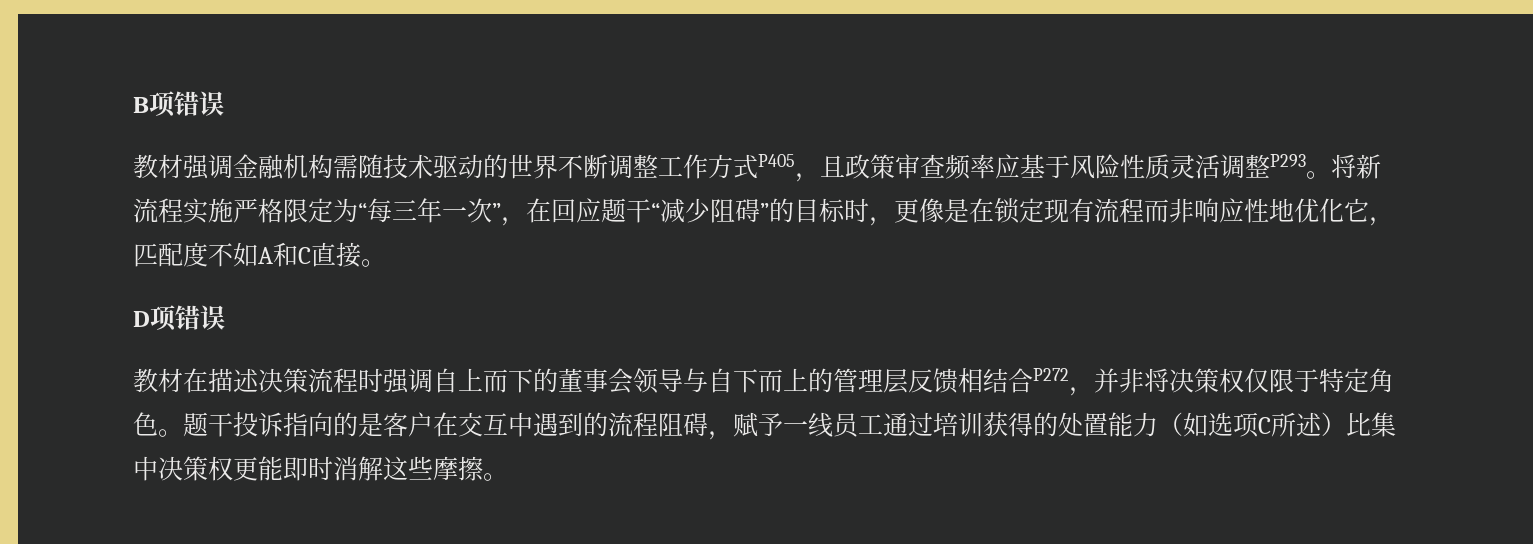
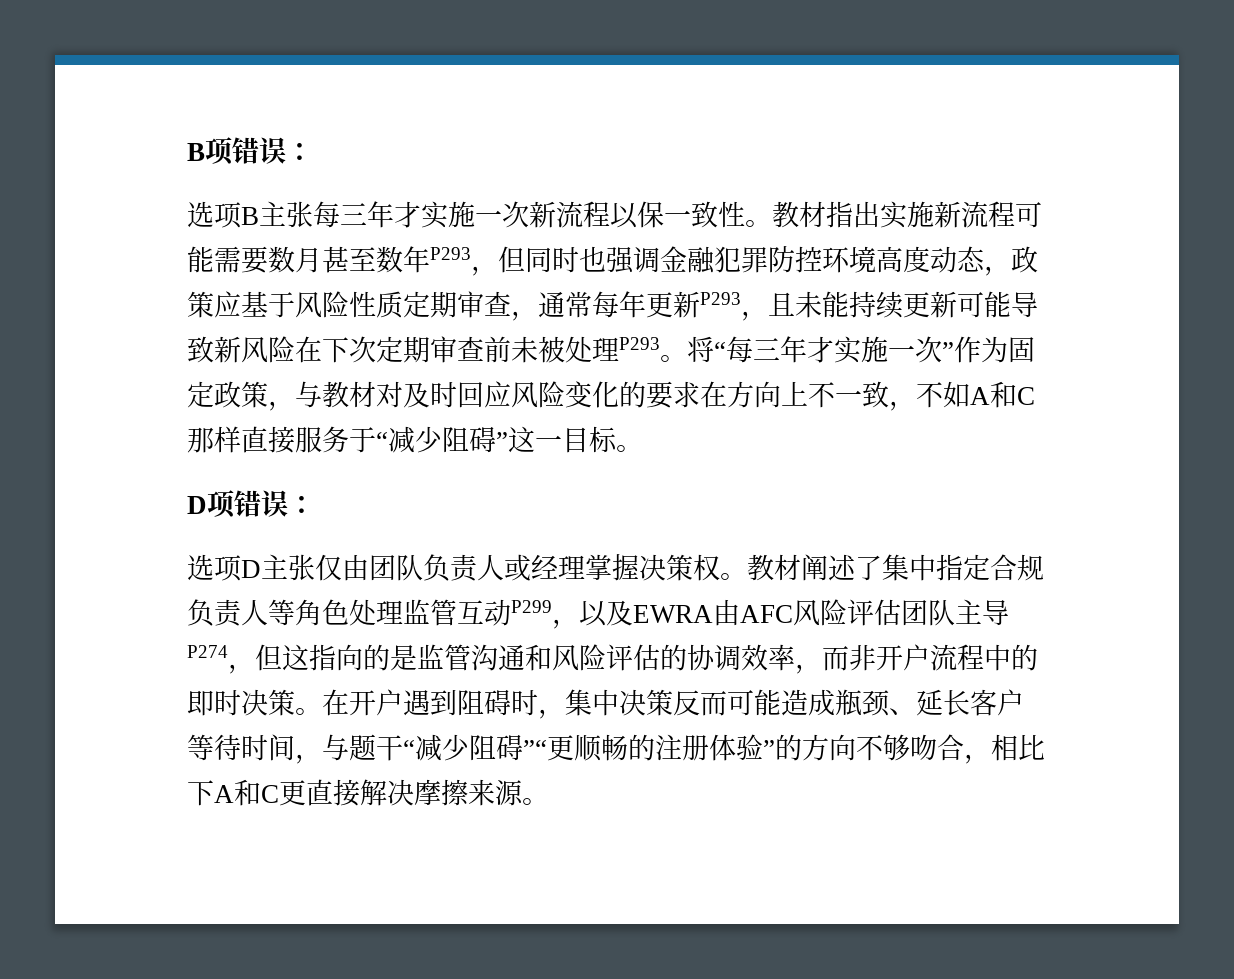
[133,154,795,180] [795,154,1306,182] [1306,154,1381,179] [133,198,358,224] // 教材强调金融机构需随技术驱动的世界不断调整工作方式P405，且政策审查频率应基于风险性质灵活调整P293。将新流程实施严格限定为 -> [286,142,313,161] [187,201,1042,229] [187,246,471,274] [471,246,1038,276] [187,291,741,321] [741,291,1038,321] [187,336,660,363] [660,336,714,363] ： // 选项B主张每三年才实施一次新流程以保一致性。教材指出实施新流程可能需要数月甚至数年P293，但同时也强调金融犯罪防控环境高度动态，政策应基于风险性质定期审查，通常每年更新P293，且未能持续更新可能导致新风险在下次定期审查前未被处理P293。将
(442, 210) none -> [807,336,888,364] 才实施
[501,198,1394,226] [133,242,386,267] [133,305,225,331] [133,368,1069,394] [1069,368,1394,396] [133,412,1396,440] [133,456,483,481] ，在回应题干“减少阻碍”的目标时，更像是在锁定现有流程而非响应性地优化它，匹配度不如A和C直接。 // D项错误 // 教材在描述决策流程时强调自上而下的董事会领导与自下而上的管理层反馈相结合P272，并非将决策权仅限于特定角色。题干投诉指向的是客户在交互中遇到的流程阻碍，赋予一线员工通过培训获得的处置能力（如选项C所述）比集中决策权更能即时消解这些摩擦 -> [954,336,1035,363] [187,381,1035,411] [187,426,643,453] [187,490,315,518] [187,554,1044,582] [187,599,552,627] [552,599,1009,629] [187,645,228,658] [228,644,1038,674] [187,689,1024,719] [187,734,1045,764] [187,779,523,806] 作为固定政策，与教材对及时回应风险变化的要求在方向上不一致，不如A和C那样直接服务于“减少阻碍”这一目标。 // D项错误： // 选项D主张仅由团队负责人或经理掌握决策权。教材阐述了集中指定合规负责人等角色处理监管互动P299，以及EWRA由AFC风险评估团队主导P274，但这指向的是监管沟通和风险评估的协调效率，而非开户流程中的即时决策。在开户遇到阻碍时，集中决策反而可能造成瓶颈、延长客户等待时间，与题干“减少阻碍”“更顺畅的注册体验”的方向不够吻合，相比下A和C更直接解决摩擦来源

